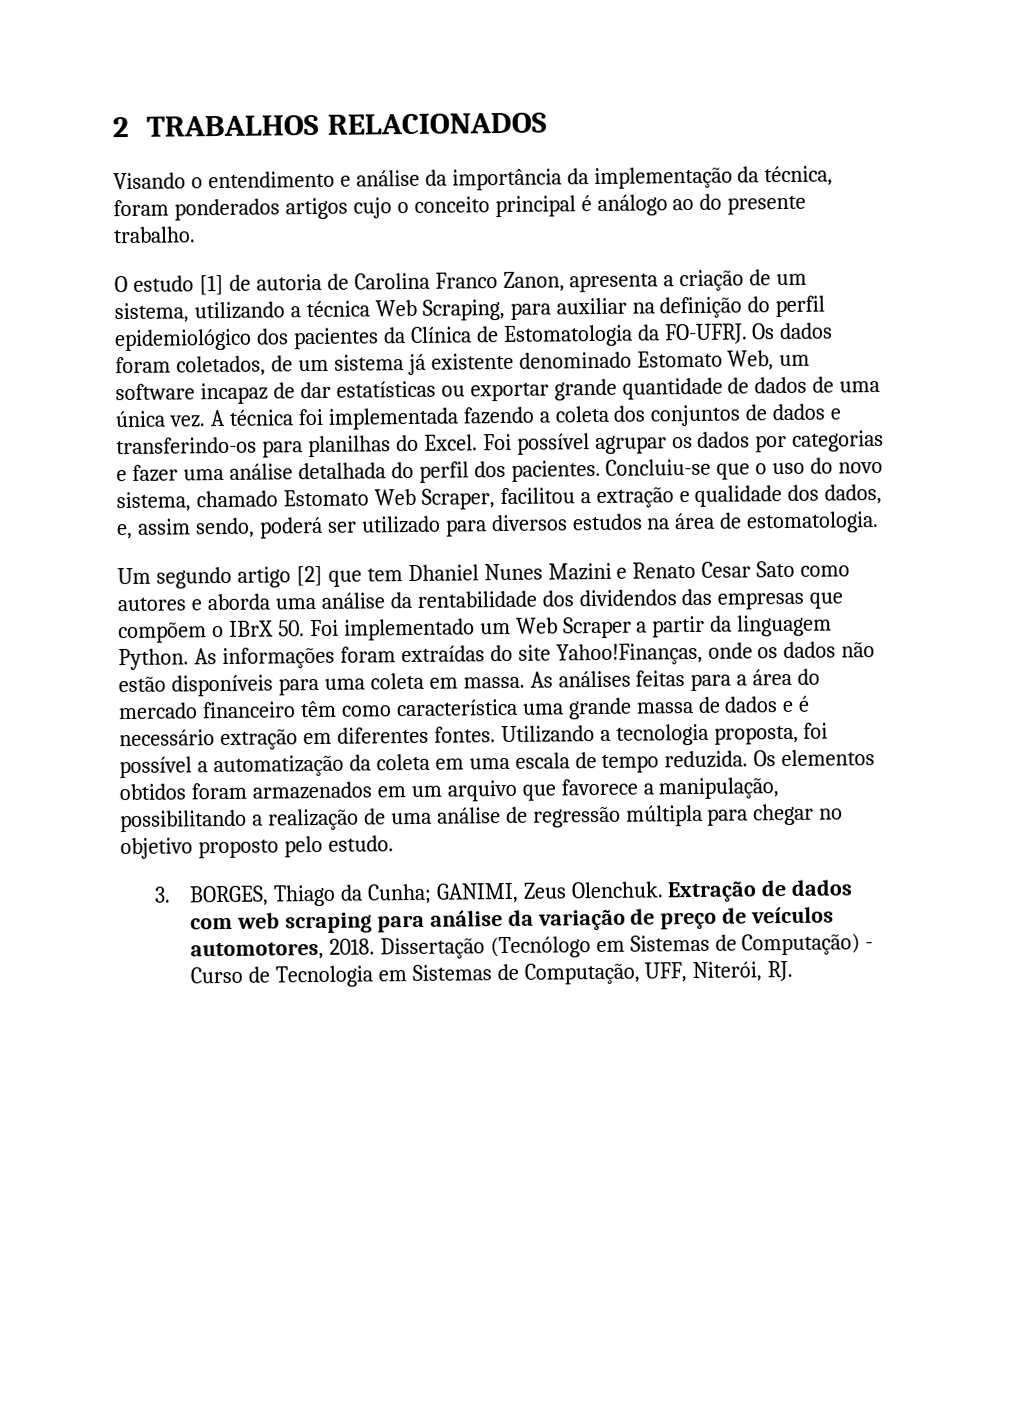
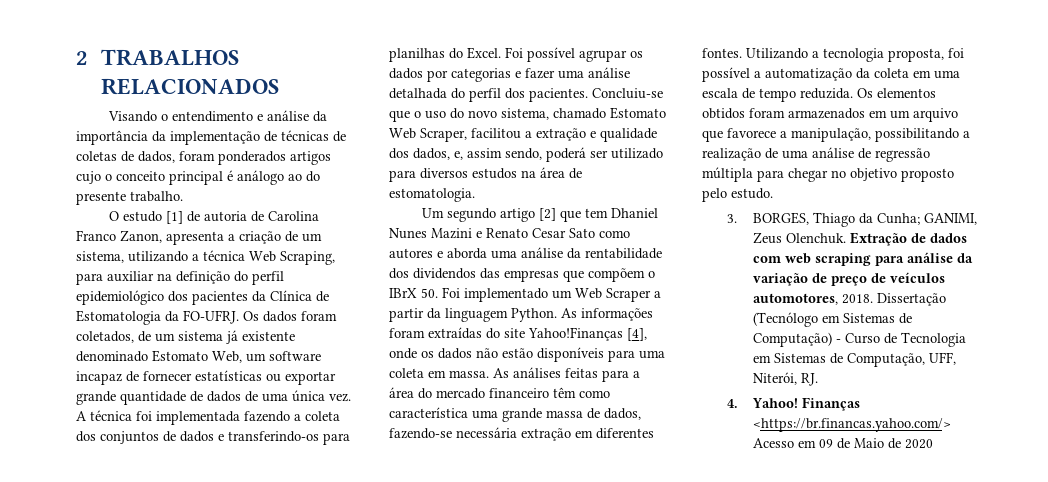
[737,165,834,187] da técnica, -> [264,130,346,142] [76,151,175,163] de técnicas de coletas de dados,
[299,381,331,399] dar -> [143,371,192,381] fornecer
[555,642,703,666] Yahoo!Finanças, -> [528,327,647,341] Yahoo!Finanças [4],
[724,695,811,713] [119,729,215,747] dados e é necessário -> [604,408,641,420] [389,427,517,439] dados, fazendo-se necessária
(794, 971) none -> [727,397,860,411] [752,418,951,432] [752,438,933,449] // 4. Yahoo! Finanças <https://br.financas.yahoo.com/> Acesso em 09 de Maio de 2020

